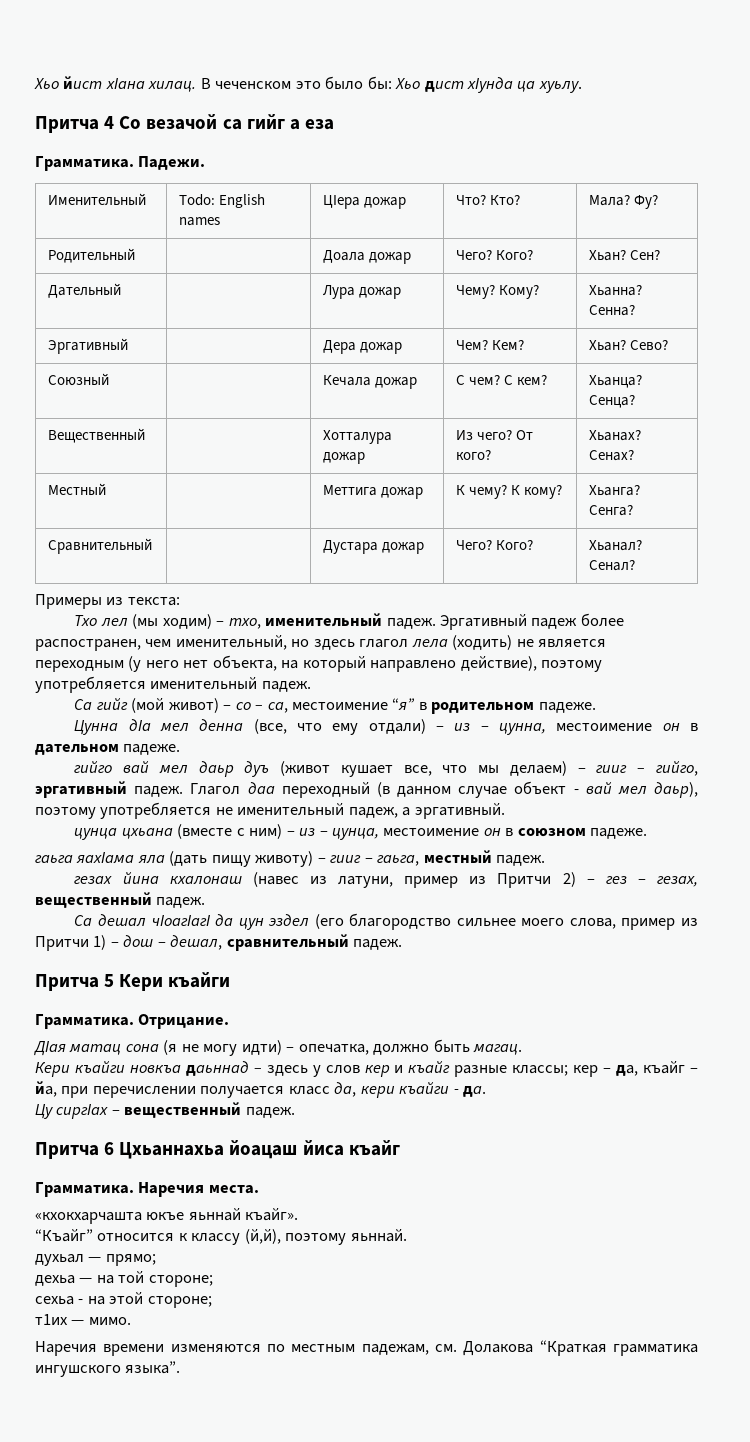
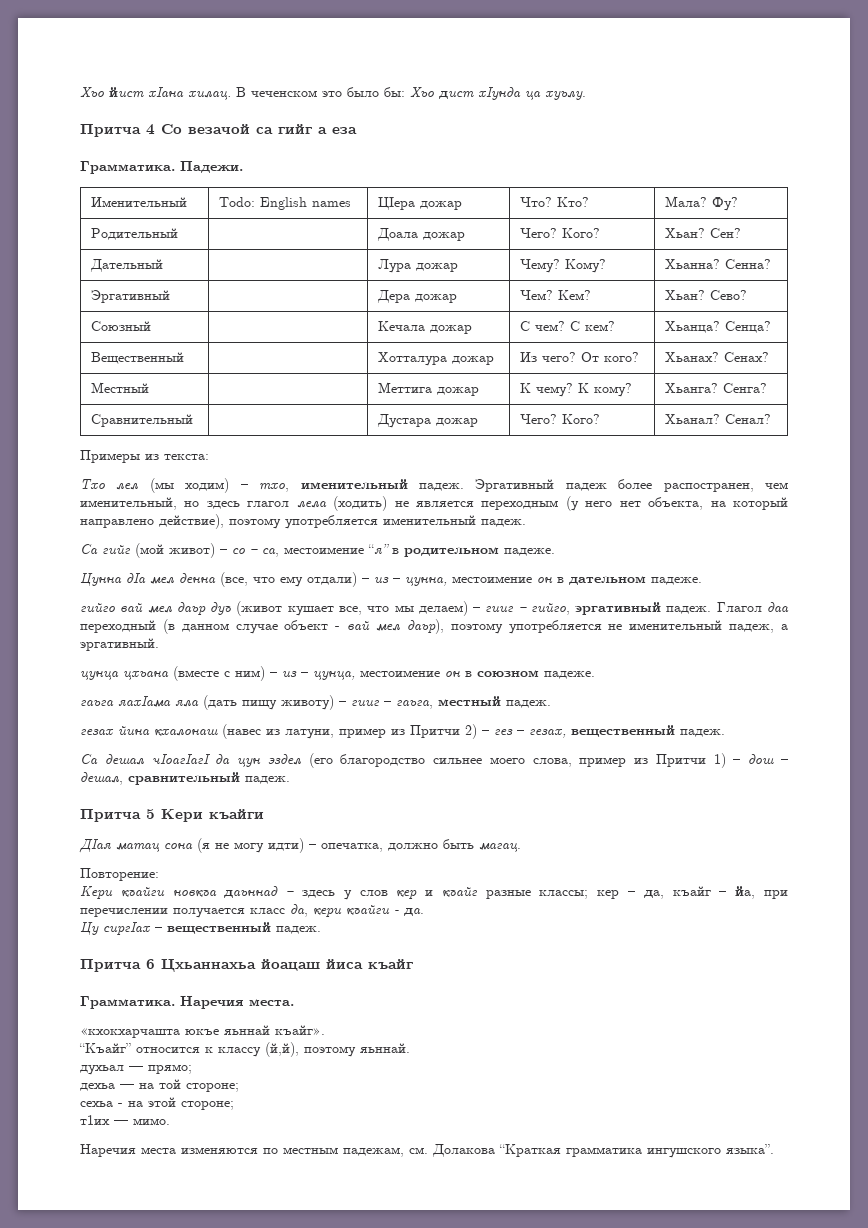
[35,1014,230,1029] // Грамматика. Отрицание. -> (264, 814) none
(523, 1049) none -> [80,868,159,881] // Повторение:
[103,1344,165,1356] времени -> [141,1147,176,1154] места

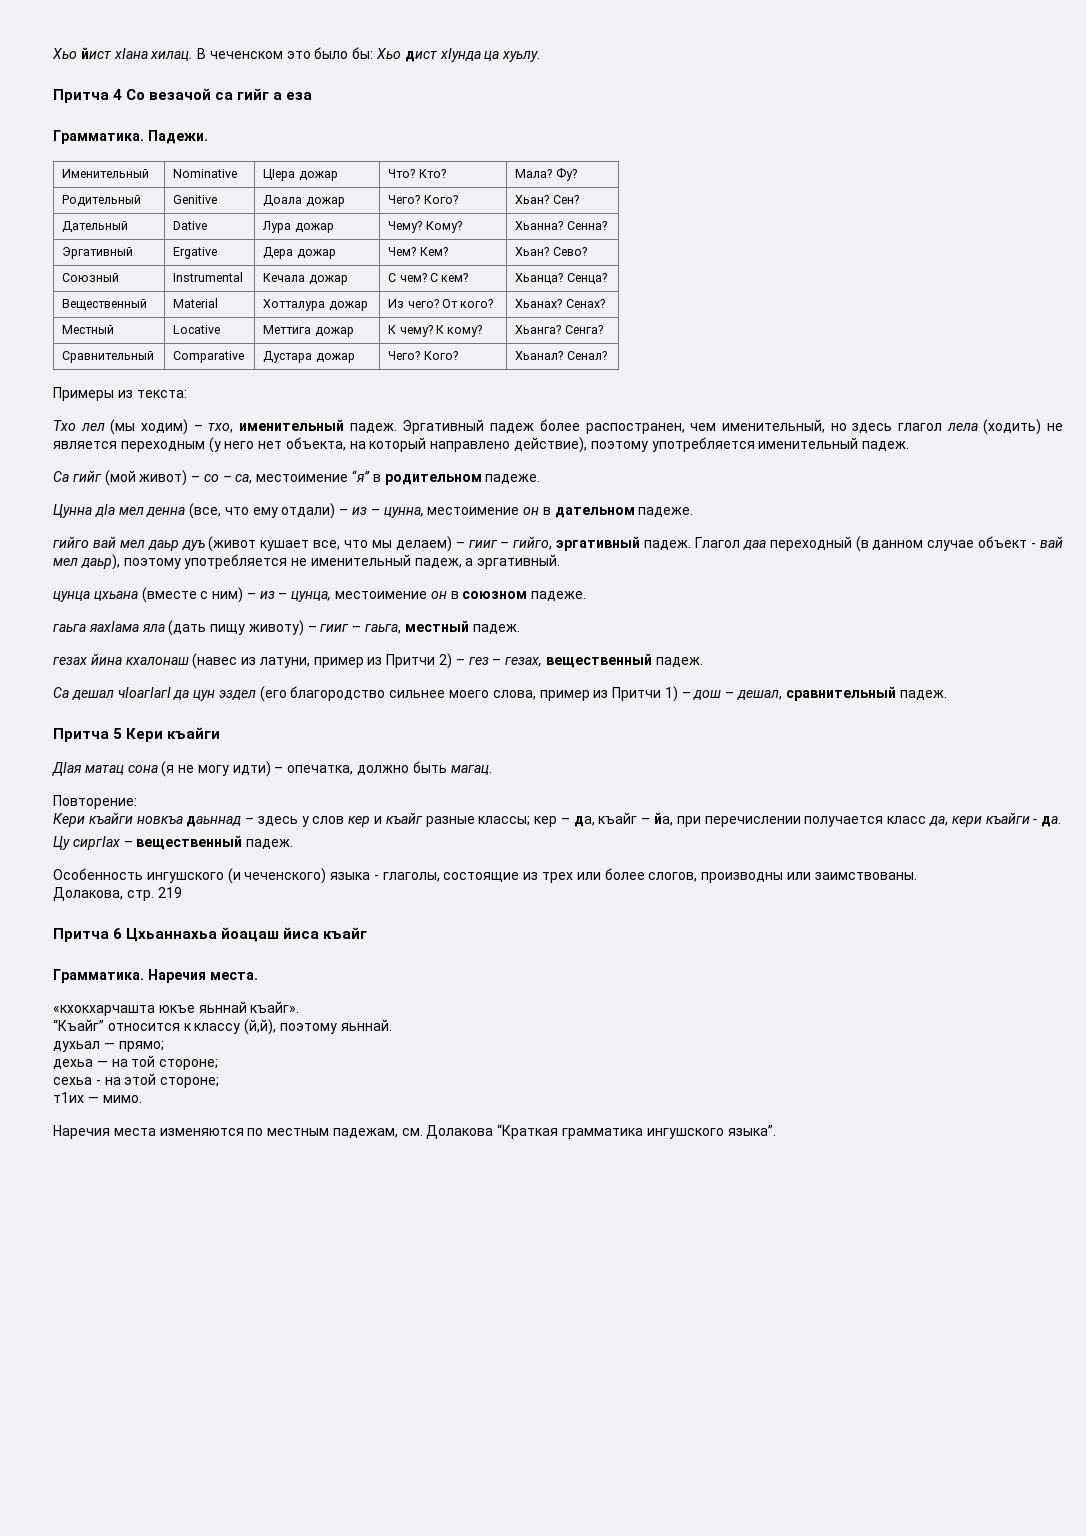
[218,197,351,210] Todo: English names -> [173,169,238,178] Nominative
(178, 234) none -> [173,195,218,204] Genitive
(163, 265) none -> [173,221,208,230] Dative
(170, 296) none -> [173,247,218,259] Ergative
(151, 326) none -> [173,272,244,282] Instrumental
(184, 358) none -> [173,298,219,308] Material
(149, 387) none -> [173,325,221,334] Locative
(193, 420) none -> [173,351,245,363] Comparative
(321, 930) none -> [53,868,917,884] [53,887,182,901] // Особенность ингушского (и чеченского) языка - глаголы, состоящие из трех или более слогов, производны или заимствованы. // Долакова, стр. 219

